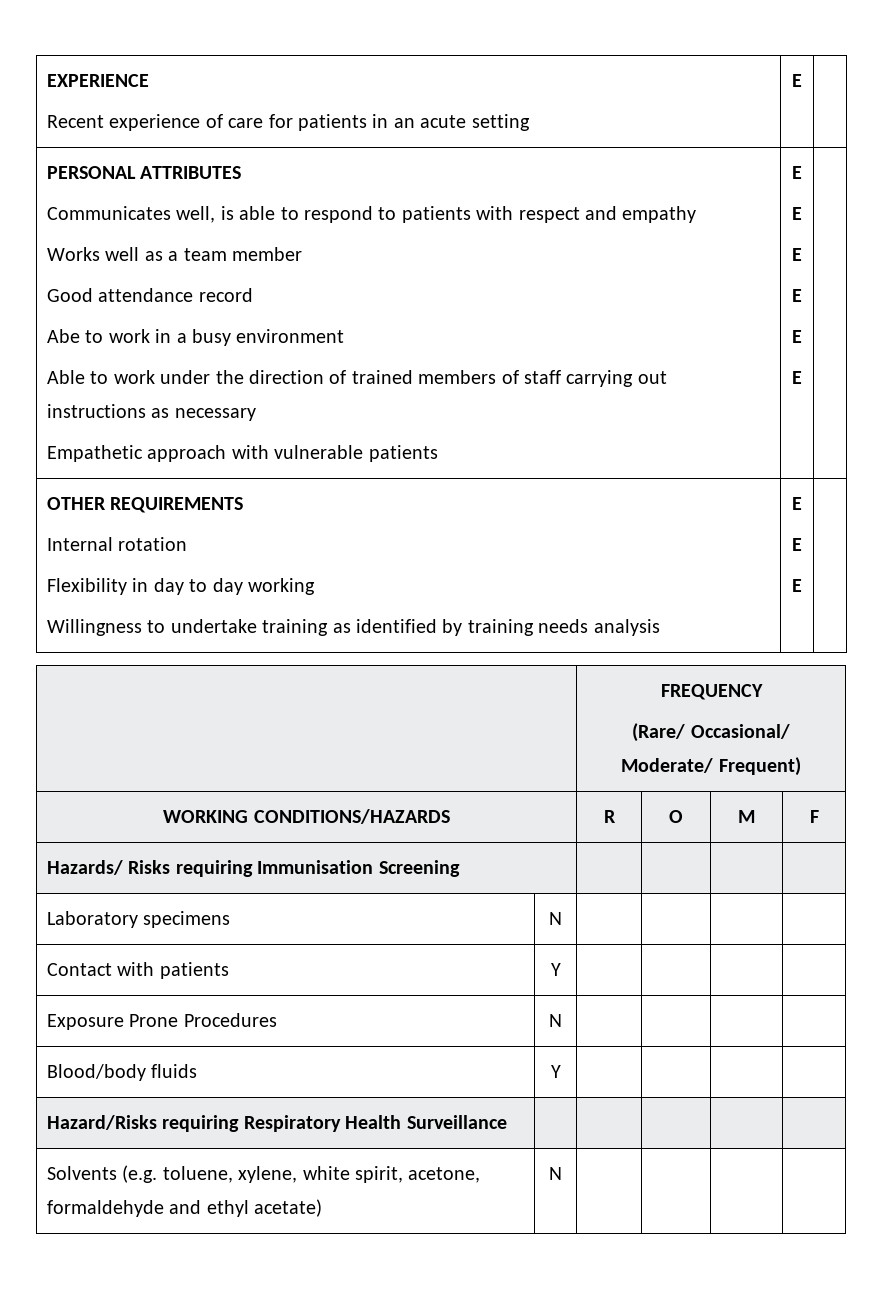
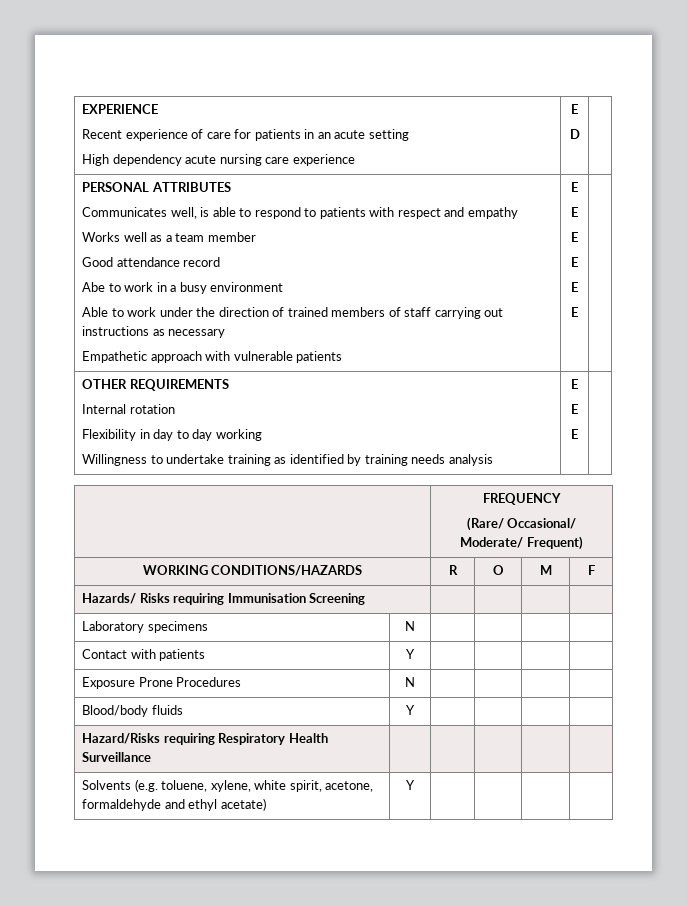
[792,74,802,87] | E -> [82,154,355,166] [571,104,578,114] [569,129,580,139] // High dependency acute nursing care experience | E // D
[549,1167,562,1180] N -> [406,780,415,790] Y

